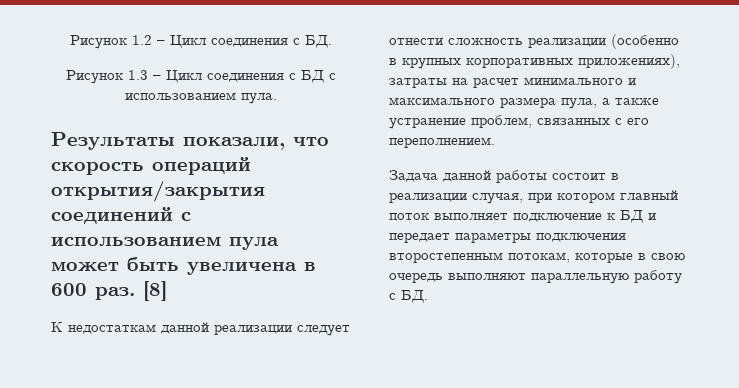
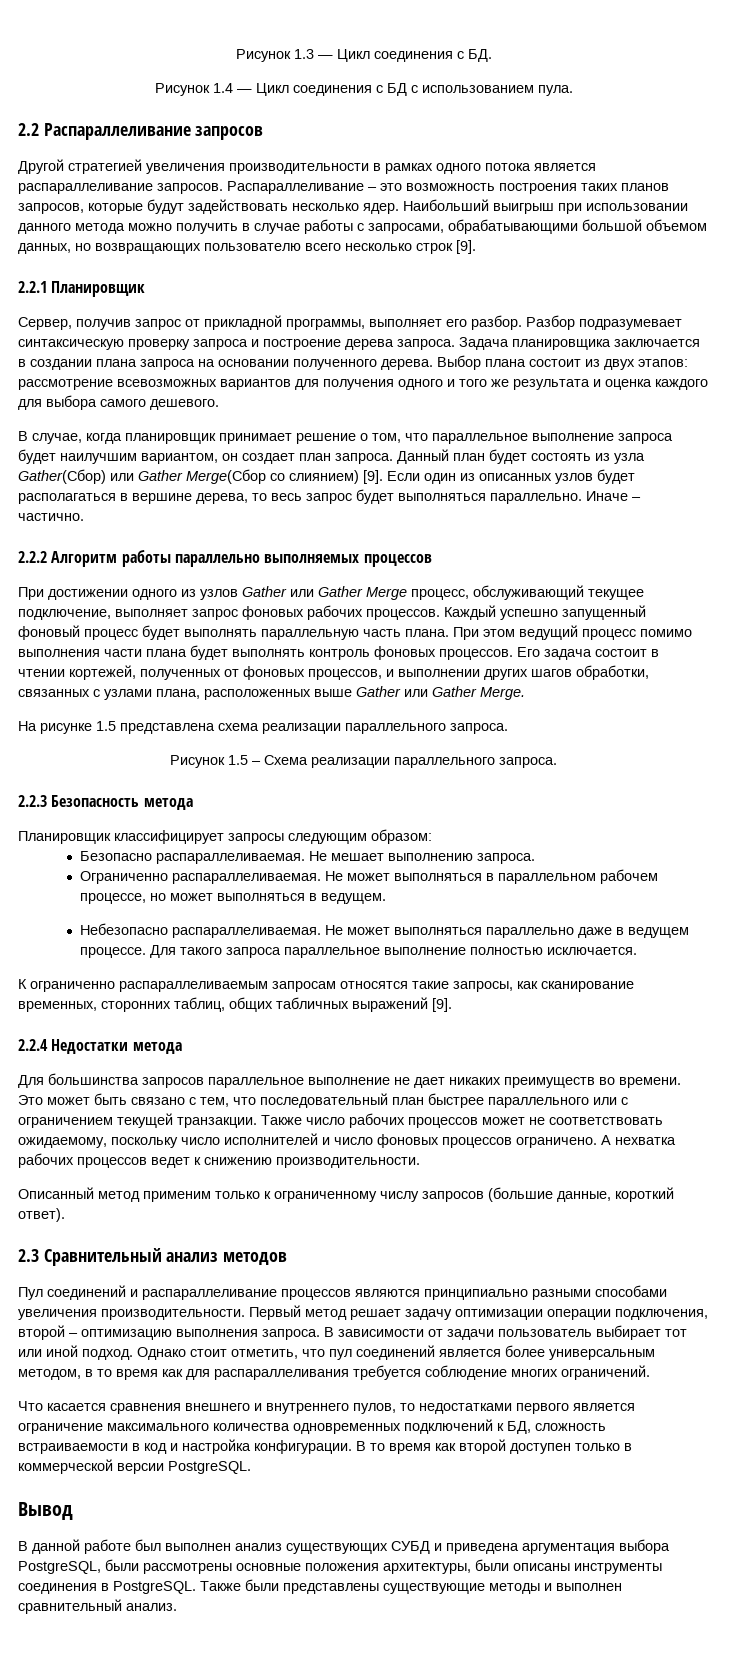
[69,35,165,49] Рисунок 1.2 – -> [235,49,333,62] Рисунок 1.3 —
[127,70,161,80] 1.3 – -> [212,83,252,93] 1.4 —
[51,132,329,150] [51,157,251,175] [51,181,265,202] [51,207,191,224] [51,237,279,250] [51,257,316,275] [51,281,167,301] [51,322,350,336] [389,34,679,49] [389,54,680,69] [389,77,636,88] [389,97,659,109] [389,115,649,129] [389,137,495,148] [389,170,619,183] [389,190,678,204] [389,210,656,223] [389,232,626,243] [389,252,685,263] [389,270,682,284] [389,290,428,303] Результаты показали, что скорость операций открытия/закрытия соединений с использованием пула может быть увеличена в 600 раз. [8] // К недостаткам данной реализации следует отнести сложность реализации (особенно в крупных корпоративных приложениях), затраты на расчет минимального и максимального размера пула, а также устранение проблем, связанных с его переполнением. // Задача данной работы состоит в реализации случая, при котором главный поток выполняет подключение к БД и передает параметры подключения второстепенным потокам, которые в свою очередь выполняют параллельную работу с БД. -> [18,123,264,140] [18,159,596,174] [18,181,669,194] [18,199,688,214] [18,219,707,234] [18,240,476,254] [18,281,146,297] [18,315,682,330] [18,337,700,350] [18,355,688,370] [18,379,708,390] [18,395,219,410] [18,431,673,444] [18,449,645,464] [18,469,635,484] [18,489,641,504] [18,513,84,521] [18,550,432,567] [18,585,644,600] [18,605,646,620] [18,625,692,640] [18,645,659,660] [18,665,649,680] [18,686,525,700] [18,721,508,734] [170,755,557,768] [18,795,193,810] [18,829,432,844] [80,851,536,864] [80,869,659,884] [80,893,387,904] [80,923,690,938] [80,945,638,958] [18,979,634,992] [18,997,452,1012] [18,1039,182,1054] [18,1073,681,1088] [18,1093,628,1108] [18,1113,663,1128] [18,1133,676,1148] [18,1153,420,1168] [18,1187,674,1202] [18,1208,65,1222] [18,1248,288,1266] [18,1285,667,1300] [18,1305,708,1320] [18,1325,687,1340] [18,1345,655,1360] [18,1365,650,1380] [18,1401,635,1414] [18,1419,606,1434] [18,1439,632,1454] [18,1459,251,1474] [18,1502,73,1520] [18,1539,670,1554] [18,1559,662,1574] [18,1579,622,1594] [18,1599,177,1614] 2.2 Распараллеливание запросов // Другой стратегией увеличения производительности в рамках одного потока является распараллеливание запросов. Распараллеливание – это возможность построения таких планов запросов, которые будут задействовать несколько ядер. Наибольший выигрыш при использовании данного метода можно получить в случае работы с запросами, обрабатывающими большой объемом данных, но возвращающих пользователю всего несколько строк [9]. // 2.2.1 Планировщик // Сервер, получив запрос от прикладной программы, выполняет его разбор. Разбор подразумевает синтаксическую проверку запроса и построение дерева запроса. Задача планировщика заключается в создании плана запроса на основании полученного дерева. Выбор плана состоит из двух этапов: рассмотрение всевозможных вариантов для получения одного и того же результата и оценка каждого для выбора самого дешевого. // В случае, когда планировщик принимает решение о том, что параллельное выполнение запроса будет наилучшим вариантом, он создает план запроса. Данный план будет состоять из узла Gather(Сбор) или Gather Merge(Сбор со слиянием) [9]. Если один из описанных узлов будет располагаться в вершине дерева, то весь запрос будет выполняться параллельно. Иначе – частично. // 2.2.2 Алгоритм работы параллельно выполняемых процессов // При достижении одного из узлов Gather или Gather Merge процесс, обслуживающий текущее подключение, выполняет запрос фоновых рабочих процессов. Каждый успешно запущенный фоновый процесс будет выполнять параллельную часть плана. При этом ведущий процесс помимо выполнения части плана будет выполнять контроль фоновых процессов. Его задача состоит в чтении кортежей, полученных от фоновых процессов, и выполнении других шагов обработки, связанных с узлами плана, расположенных выше Gather или Gather Merge. // На рисунке 1.5 представлена схема реализации параллельного запроса. // Рисунок 1.5 – Схема реализации параллельного запроса. // 2.2.3 Безопасность метода // Планировщик классифицирует запросы следующим образом: // Безопасно распараллеливаемая. Не мешает выполнению запроса. // Ограниченно распараллеливаемая. Не может выполняться в параллельном рабочем процессе, но может выполняться в ведущем. // Небезопасно распараллеливаемая. Не может выполняться параллельно даже в ведущем процессе. Для такого запроса параллельное выполнение полностью исключается. // К ограниченно распараллеливаемым запросам относятся такие запросы, как сканирование временных, сторонних таблиц, общих табличных выражений [9]. // 2.2.4 Недостатки метода // Для большинства запросов параллельное выполнение не дает никаких преимуществ во времени. Это может быть связано с тем, что последовательный план быстрее параллельного или с ограничением текущей транзакции. Также число рабочих процессов может не соответствовать ожидаемому, поскольку число исполнителей и число фоновых процессов ограничено. А нехватка рабочих процессов ведет к снижению производительности. // Описанный метод применим только к ограниченному числу запросов (большие данные, короткий ответ). // 2.3 Сравнительный анализ методов // Пул соединений и распараллеливание процессов являются принципиально разными способами увеличения производительности. Первый метод решает задачу оптимизации операции подключения, второй – оптимизацию выполнения запроса. В зависимости от задачи пользователь выбирает тот или иной подход. Однако стоит отметить, что пул соединений является более универсальным методом, в то время как для распараллеливания требуется соблюдение многих ограничений. // Что касается сравнения внешнего и внутреннего пулов, то недостатками первого является ограничение максимального количества одновременных подключений к БД, сложность встраиваемости в код и настройка конфигурации. В то время как второй доступен только в коммерческой версии PostgreSQL. // Вывод // В данной работе был выполнен анализ существующих СУБД и приведена аргументация выбора PostgreSQL, были рассмотрены основные положения архитектуры, были описаны инструменты соединения в PostgreSQL. Также были представлены существующие методы и выполнен сравнительный анализ.

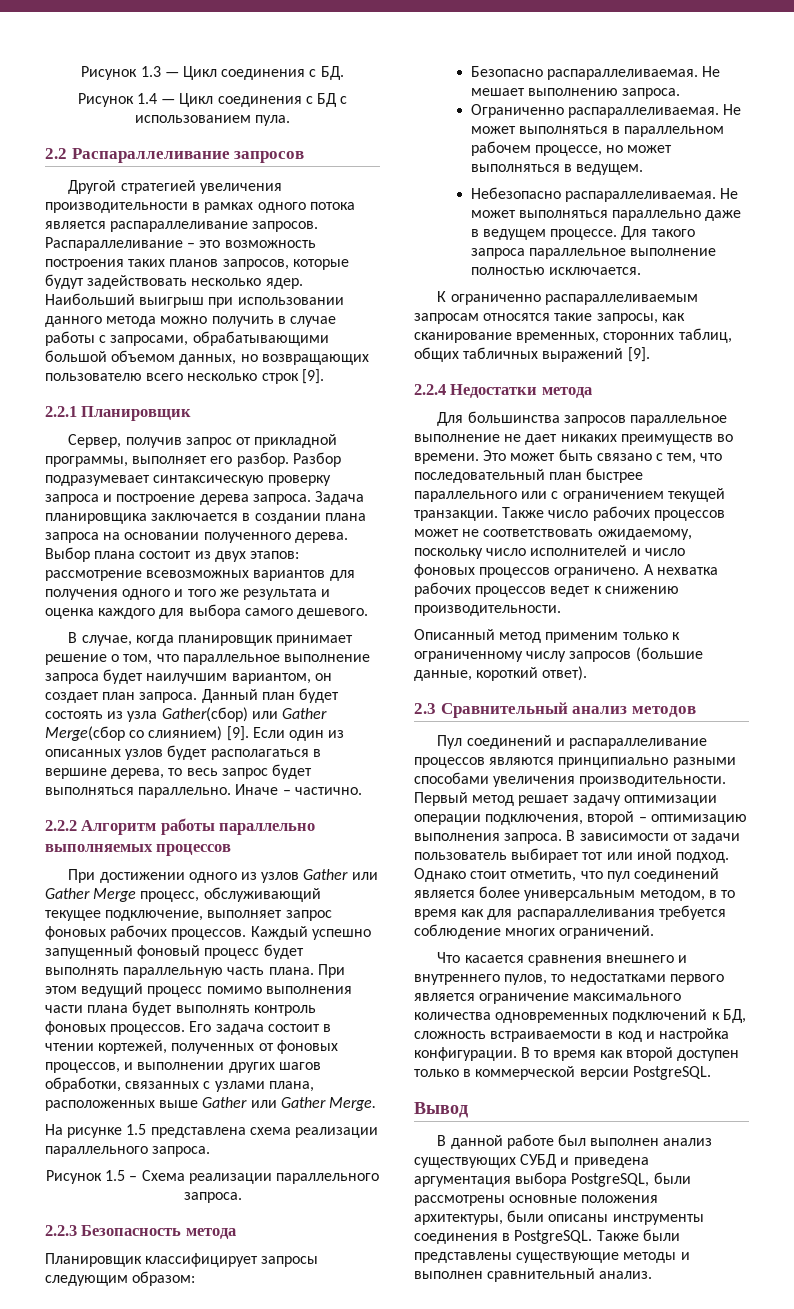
[18,469,266,484] Gather(Сбор) или Gather Merge(Сбор -> [161,707,327,722] [45,726,125,741] Gather(cбор) или Gather Merge(cбор

